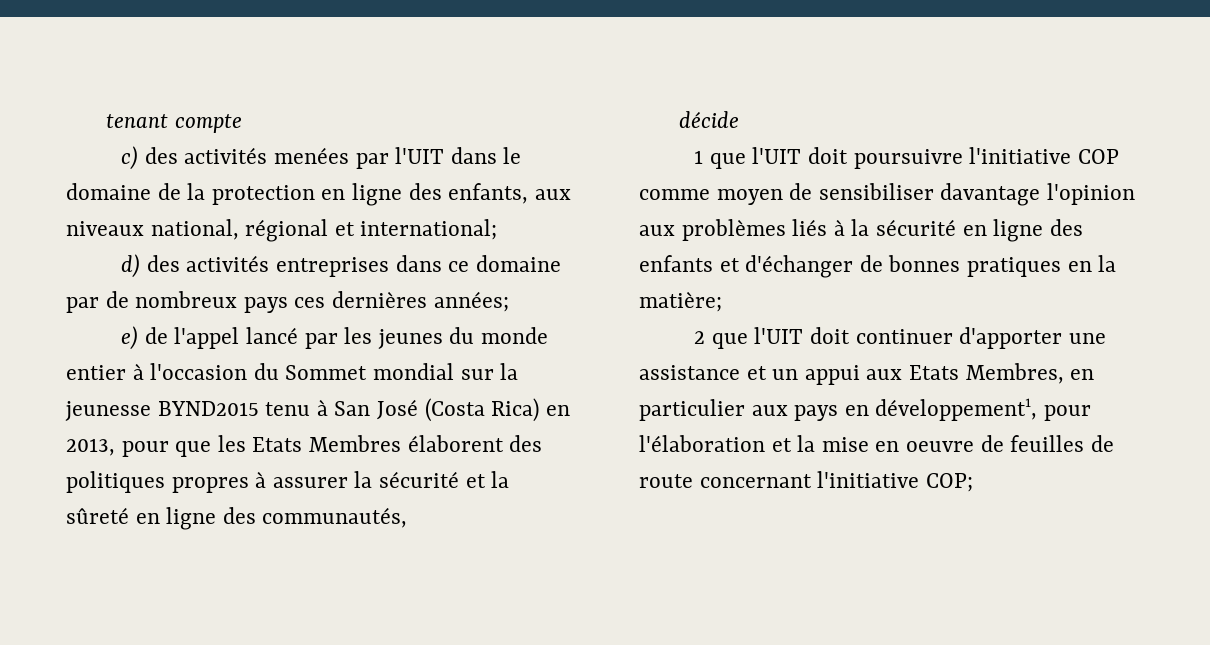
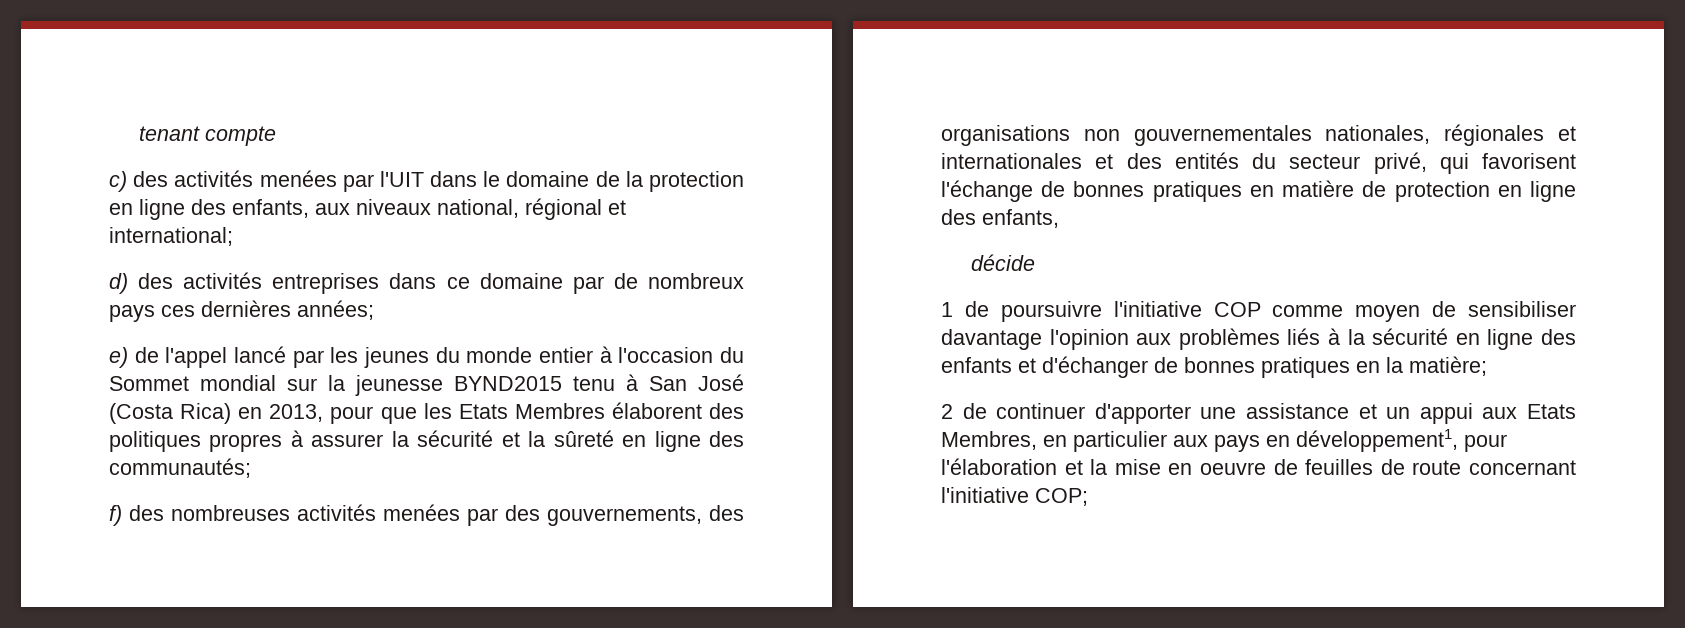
[262,507,408,528] communautés, -> [109,458,251,478] [109,504,744,526] [941,124,1576,146] [941,152,1576,174] [941,180,1576,202] [941,209,1059,228] communautés; // f) des nombreuses activités menées par des gouvernements, des organisations non gouvernementales nationales, régionales et internationales et des entités du secteur privé, qui favorisent l'échange de bonnes pratiques en matière de protection en ligne des enfants,
[709,147,848,169] que l'UIT doit -> [964,301,989,317] de
[711,327,850,349] que l'UIT doit -> [962,403,987,419] de

